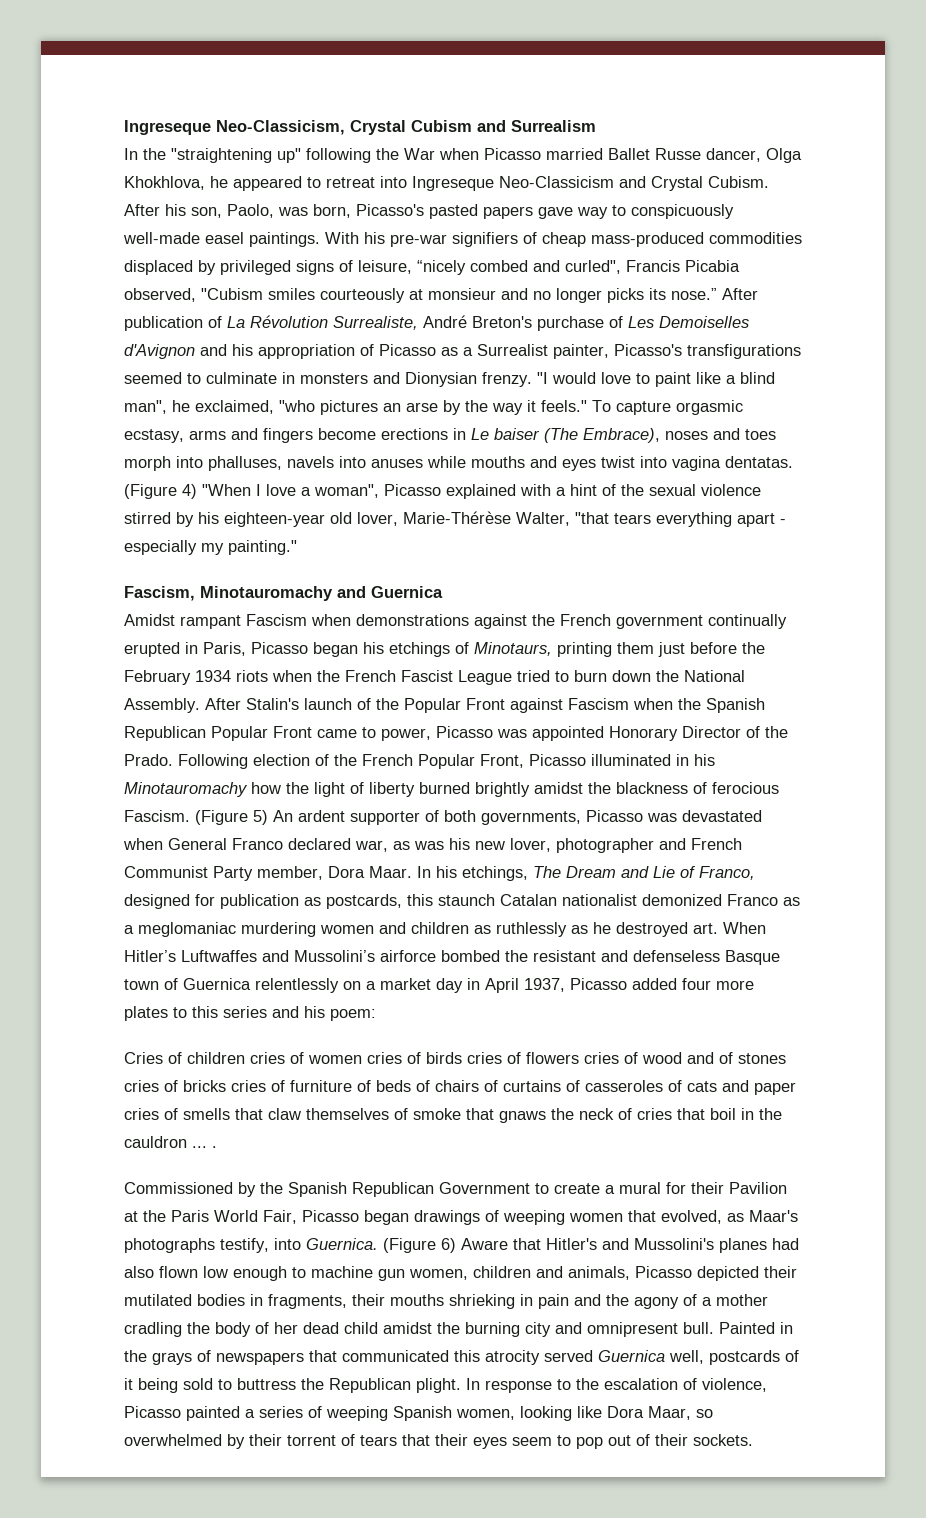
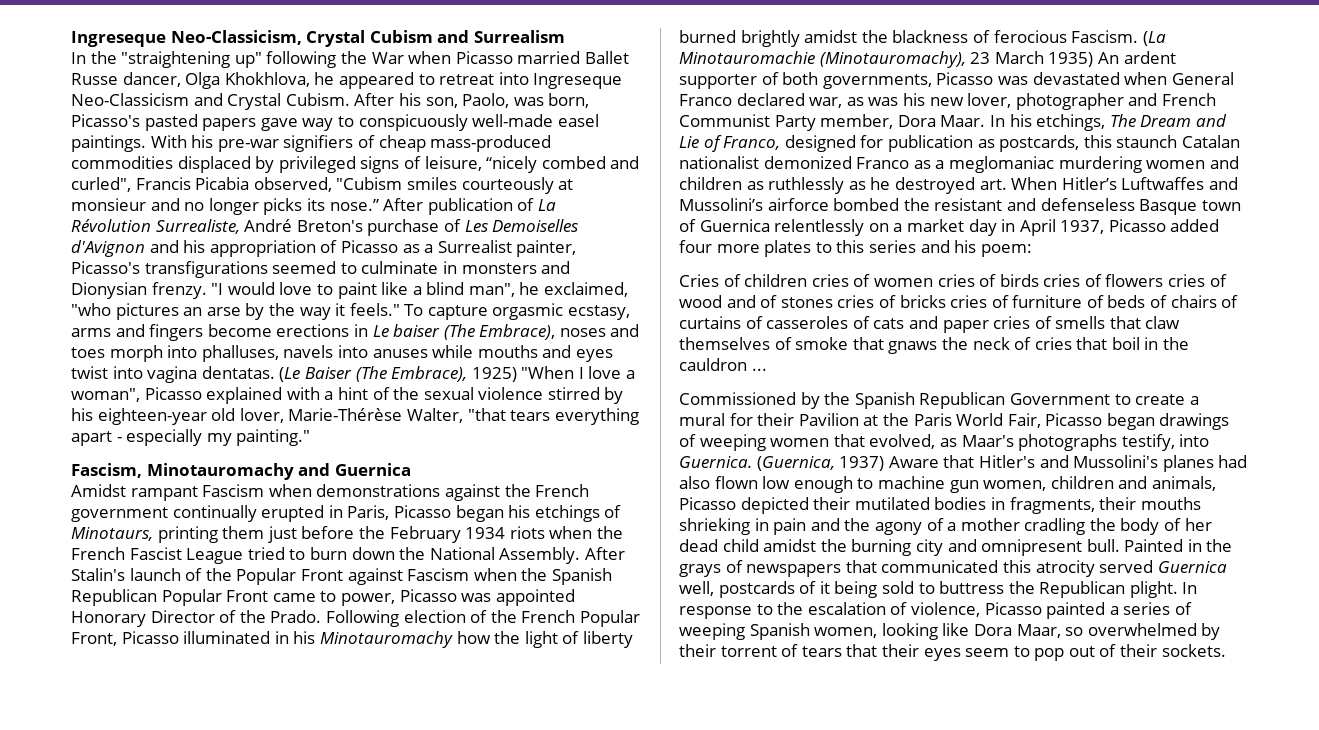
[124,484,197,499] (Figure 4) -> [279,366,517,382] (Le Baiser (The Embrace), 1925)
[195,810,268,825] (Figure 5) -> [1142,31,1166,46] [679,51,1094,68] (La Minotauromachie (Minotauromachy), 23 March 1935)
[212,1146,217,1148] . -> (767, 369) none
[383,1238,456,1253] (Figure 6) -> [756,456,885,471] (Guernica, 1937)

